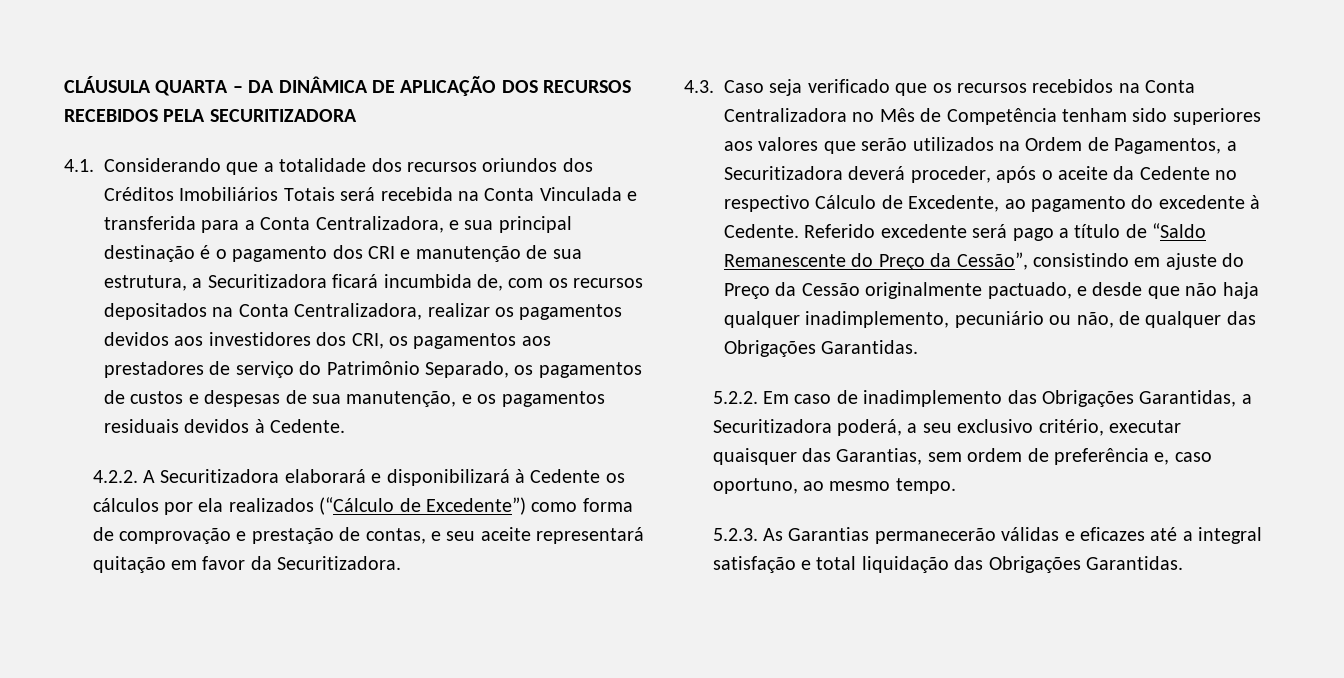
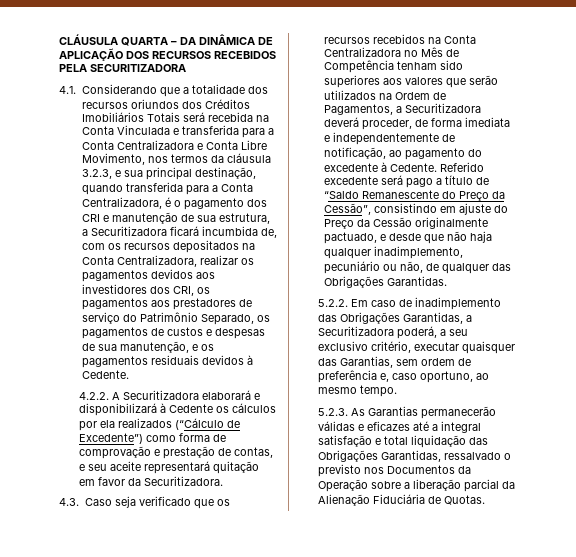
[315,216,572,233] [104,245,195,262] Centralizadora, e sua principal destinação -> [116,140,267,150] [81,153,271,165] [81,167,256,180] [81,182,253,195] [81,197,162,209] Centralizadora e Conta Libre Movimento, nos termos da cláusula 3.2.3, e sua principal destinação, quando transferida para a Conta Centralizadora,
[996,166,1238,183] [724,195,1000,212] após o aceite da Cedente no respectivo Cálculo de Excedente, -> [414,117,510,127] [323,132,455,145] [323,147,386,159] de forma imediata e independentemente de notificação,
[1086,556,1184,570] Garantidas. -> [381,450,512,462] [318,464,472,477] [318,479,516,492] [318,494,486,506] Garantidas, ressalvado o previsto nos Documentos da Operação sobre a liberação parcial da Alienação Fiduciária de Quotas.

